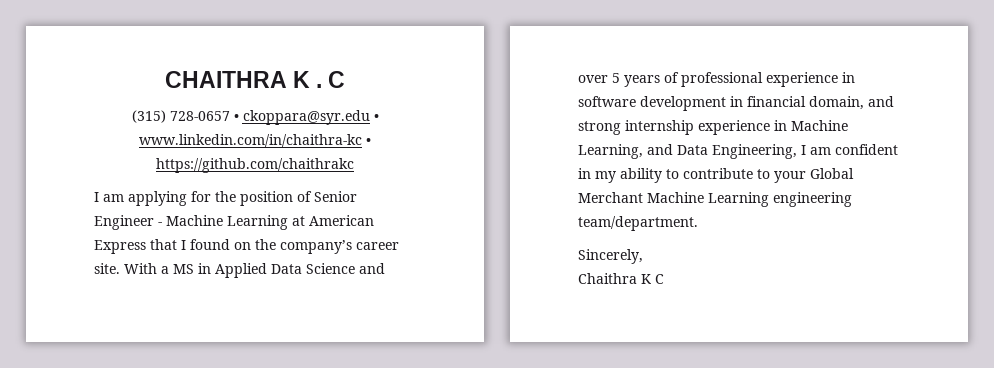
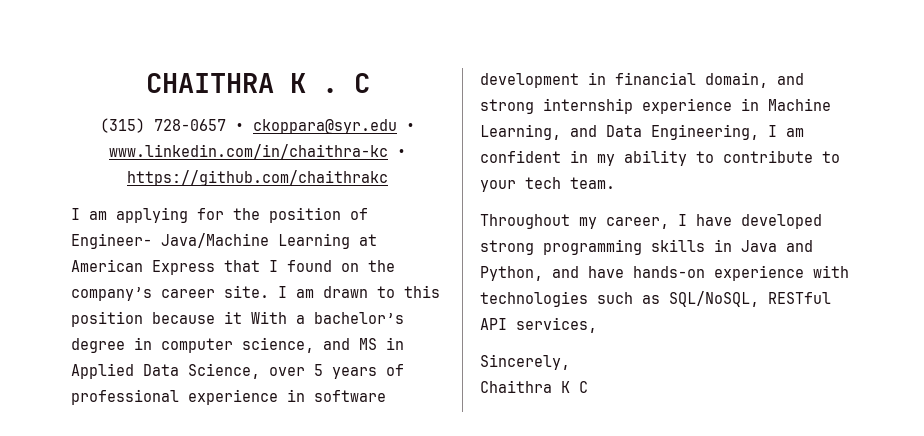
[314,191,357,202] [94,215,223,230] Senior Engineer - Machine -> [71,233,269,249] Engineer- Java/Machine
[124,263,169,274] With a -> [278,285,440,298] [71,311,404,327] [71,337,350,353] I am drawn to this position because it With a bachelor’s degree in computer science, and
[306,263,385,274] Science and -> [188,363,260,379] Science,
[810,168,854,179] [578,192,852,207] [578,216,698,231] Global Merchant Machine Learning engineering team/department. -> [525,177,615,189] [480,214,822,229] [480,239,813,255] [480,265,849,281] [480,291,831,307] [480,317,597,333] tech team. // Throughout my career, I have developed strong programming skills in Java and Python, and have hands-on experience with technologies such as SQL/NoSQL, RESTful API services,

